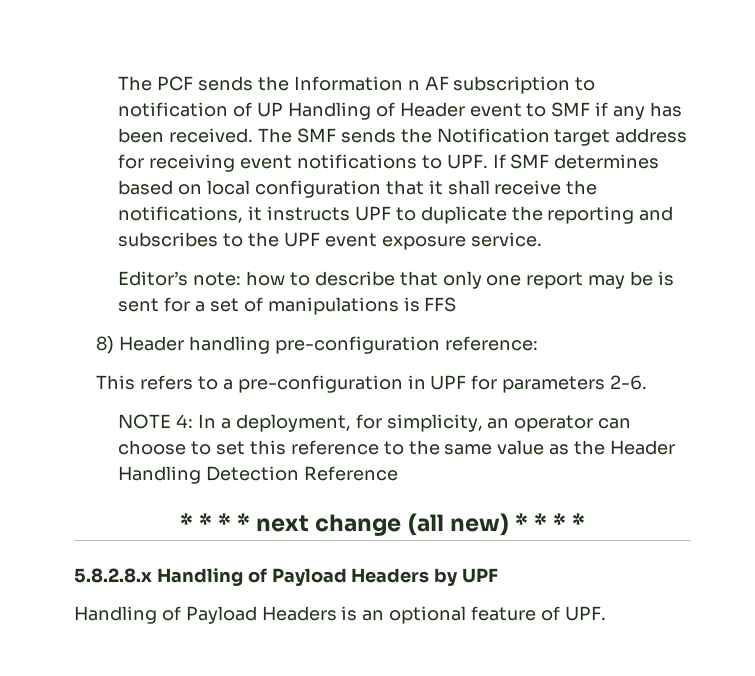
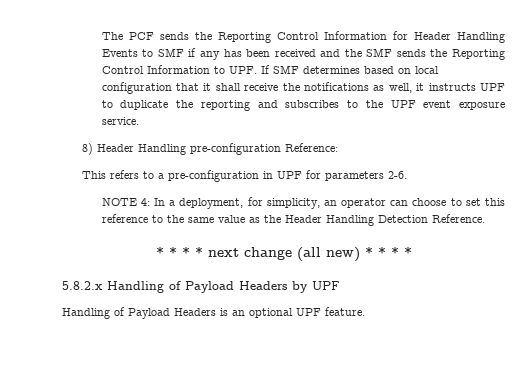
[293,76,596,94] [118,102,522,120] Information n AF subscription to notification of UP Handling of Header event -> [217,31,505,43] [101,49,138,57] Reporting Control Information for Header Handling Events
[169,128,688,146] [118,154,418,172] received. The SMF sends the Notification target address for receiving event notifications -> [274,48,505,60] [101,65,210,74] received and the SMF sends the Reporting Control Information
[118,206,244,223] notifications, -> [304,82,412,93] notifications as well,
[118,271,674,289] [118,297,457,315] // Editor’s note: how to describe that only one report may be is sent for a set of manipulations is FFS -> (139, 121) none
[188,336,538,354] handling pre-configuration reference: -> [137,143,338,155] Handling pre-configuration Reference:
[304,466,399,481] Reference -> [431,214,485,223] Reference.
[74,568,152,583] 5.8.2.8.x -> [62,281,103,290] 5.8.2.x
[471,606,606,621] feature of UPF. -> [296,307,365,316] UPF feature.

